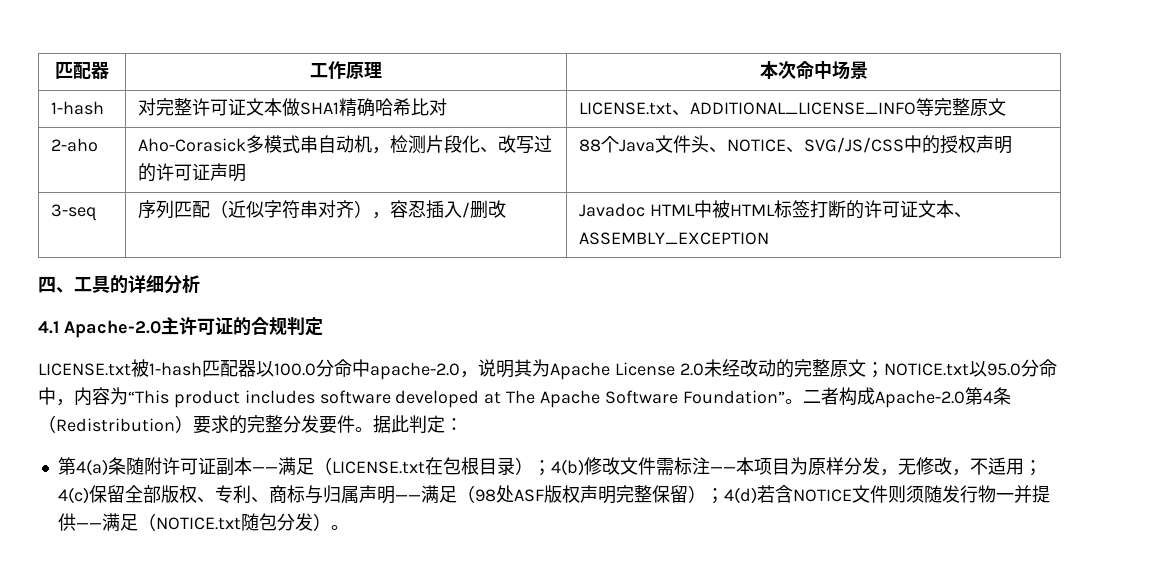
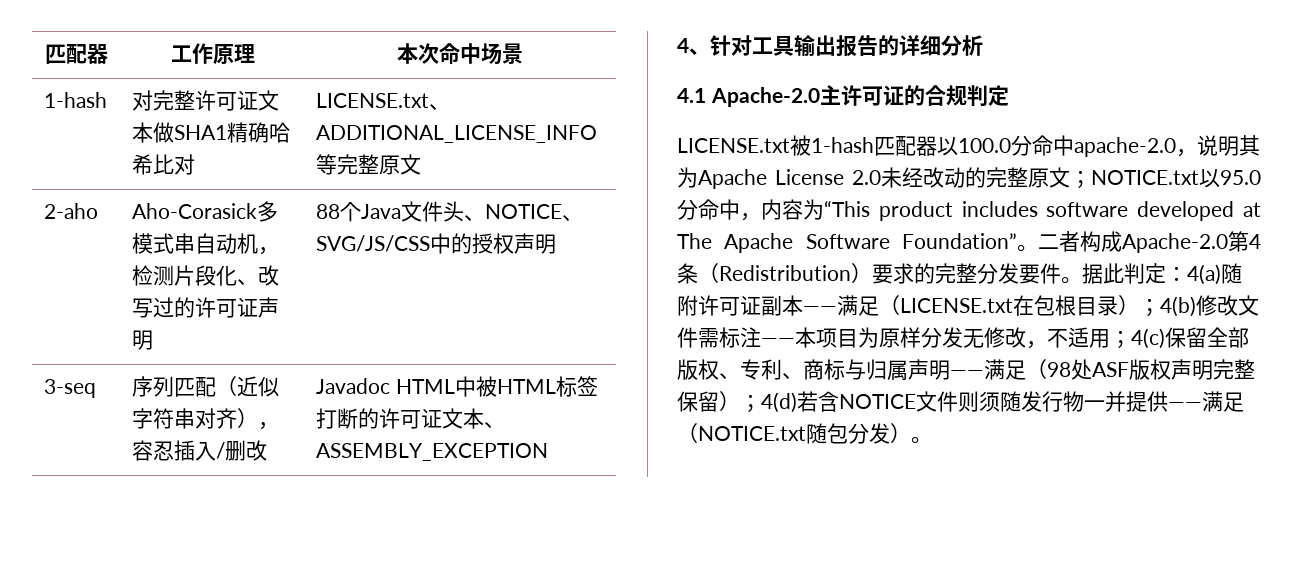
[38,276,110,293] 四、工具 -> [677,35,878,57] 4、针对工具输出报告
[57,457,126,476] // 第4(a)条 -> [1187,264,1221,285] 4(a)
[879,469,898,476] ， -> (963, 337) none

